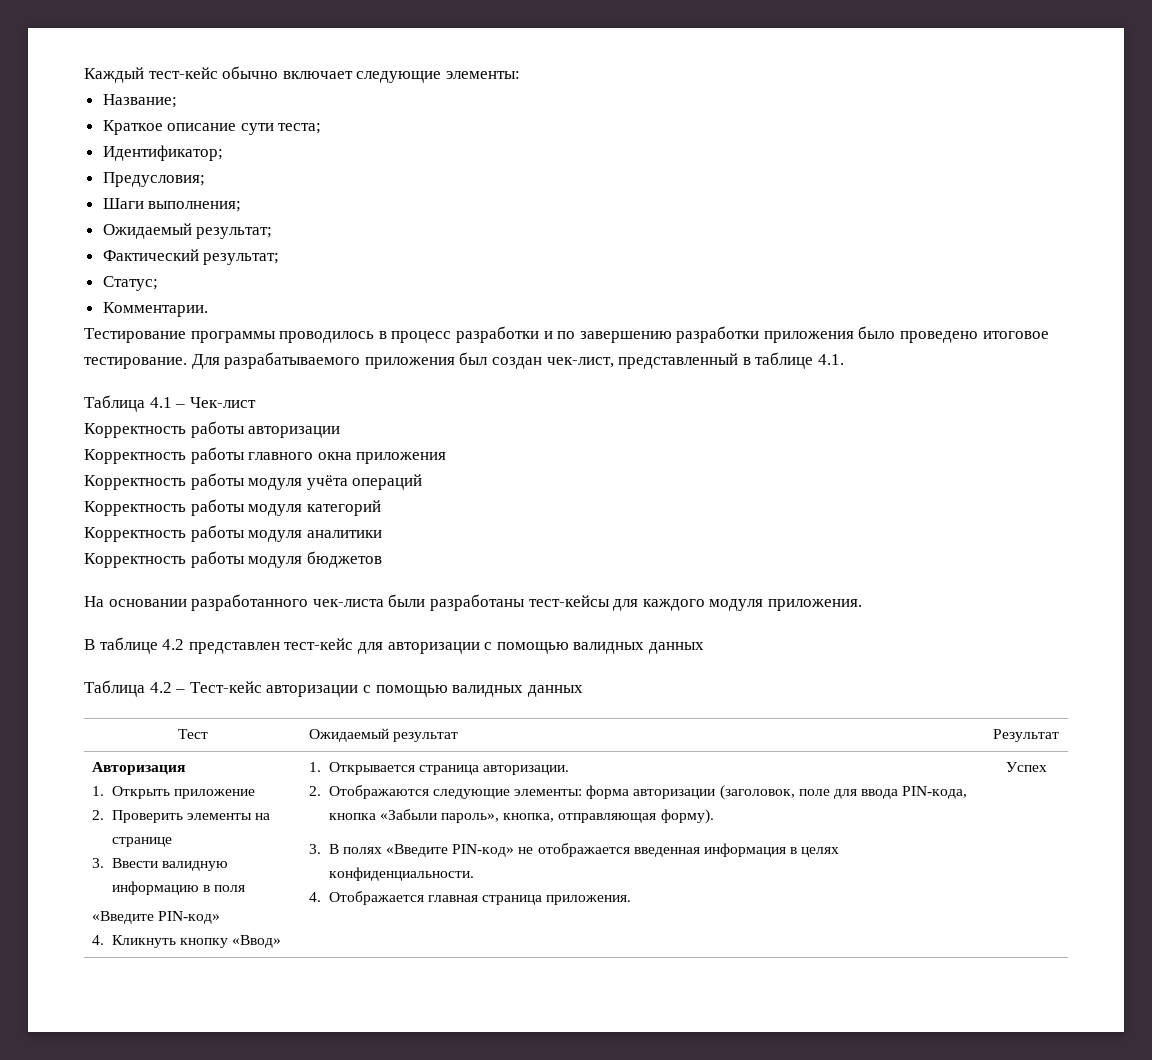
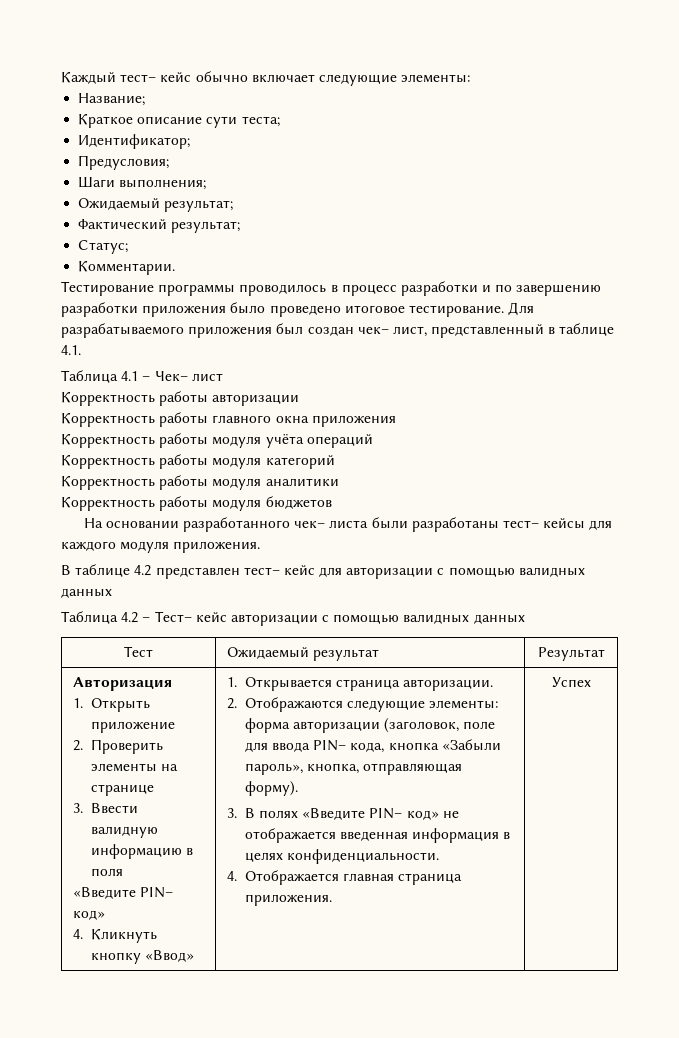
[148,67,218,79] тест-кейс -> [120,72,192,82] тест– кейс
[546,357,614,368] чек-лист, -> [357,326,427,337] чек– лист,
[189,397,256,408] Чек-лист -> [154,371,223,381] Чек– лист
[312,594,610,611] чек-листа были разработаны тест-кейсы -> [294,517,586,532] чек– листа были разработаны тест– кейсы
[284,638,354,650] тест-кейс -> [243,565,315,575] тест– кейс
[189,681,262,693] Тест-кейс -> [154,611,227,622] Тест– кейс
[158,911,221,924] PIN-код» -> [140,887,174,898] [73,910,106,920] PIN– код»
[902,786,968,799] PIN-кода, -> [313,740,385,753] PIN– кода,
[452,844,515,857] PIN-код» -> [369,808,439,820] PIN– код»

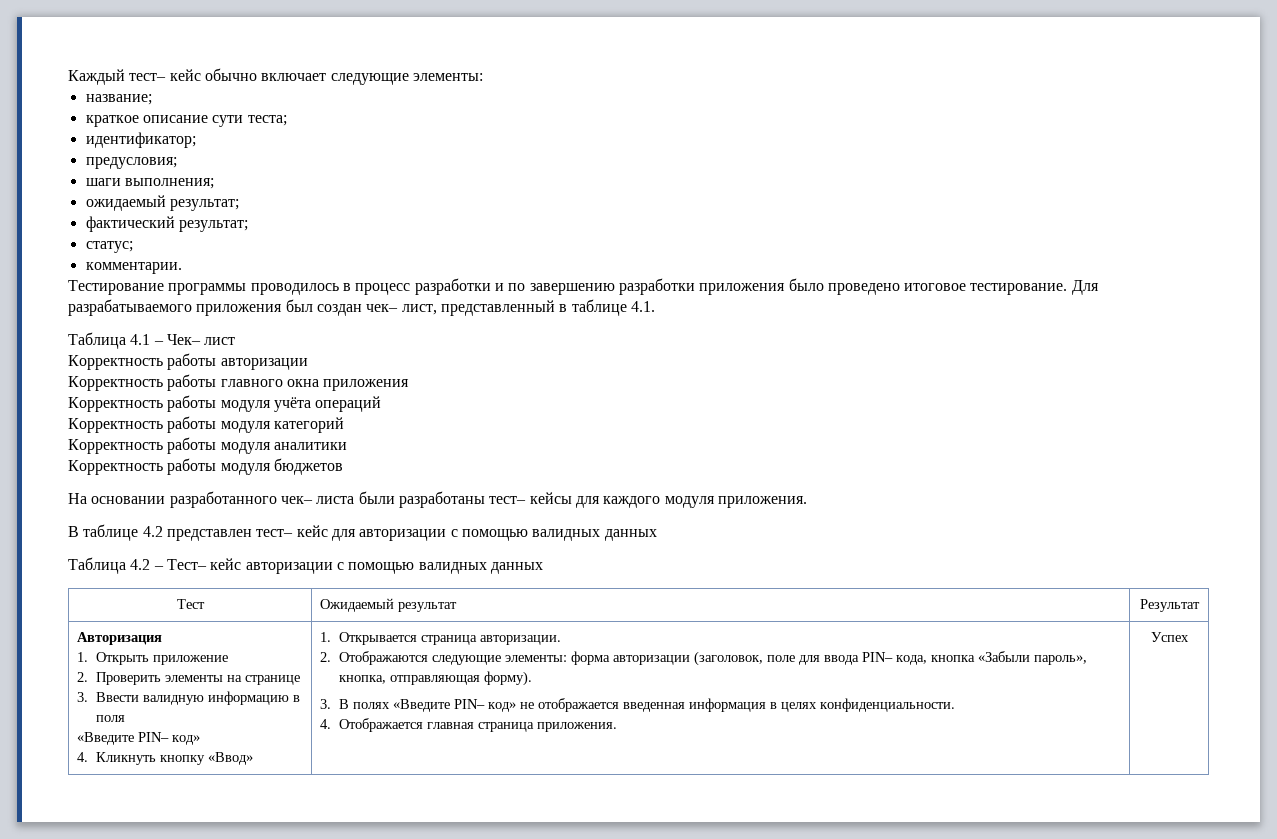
[78,93,146,106] [78,114,134,128] Название; // Краткое -> [85,94,152,105] [85,115,139,127] название; // краткое
[78,134,191,149] [78,155,170,170] [78,177,116,188] Идентификатор; // Предусловия; // Шаги -> [85,132,196,148] [85,157,177,169] [85,178,121,186] идентификатор; // предусловия; // шаги
[78,198,234,212] [78,219,241,233] [78,240,129,254] [78,261,176,275] Ожидаемый результат; // Фактический результат; // Статус; // Комментарии. -> [85,195,239,211] [85,216,248,232] [85,241,133,253] [85,262,182,274] ожидаемый результат; // фактический результат; // статус; // комментарии.

